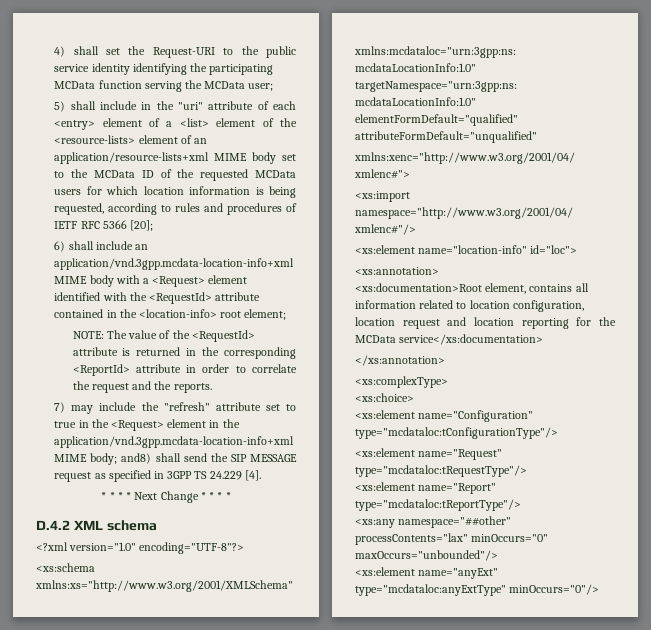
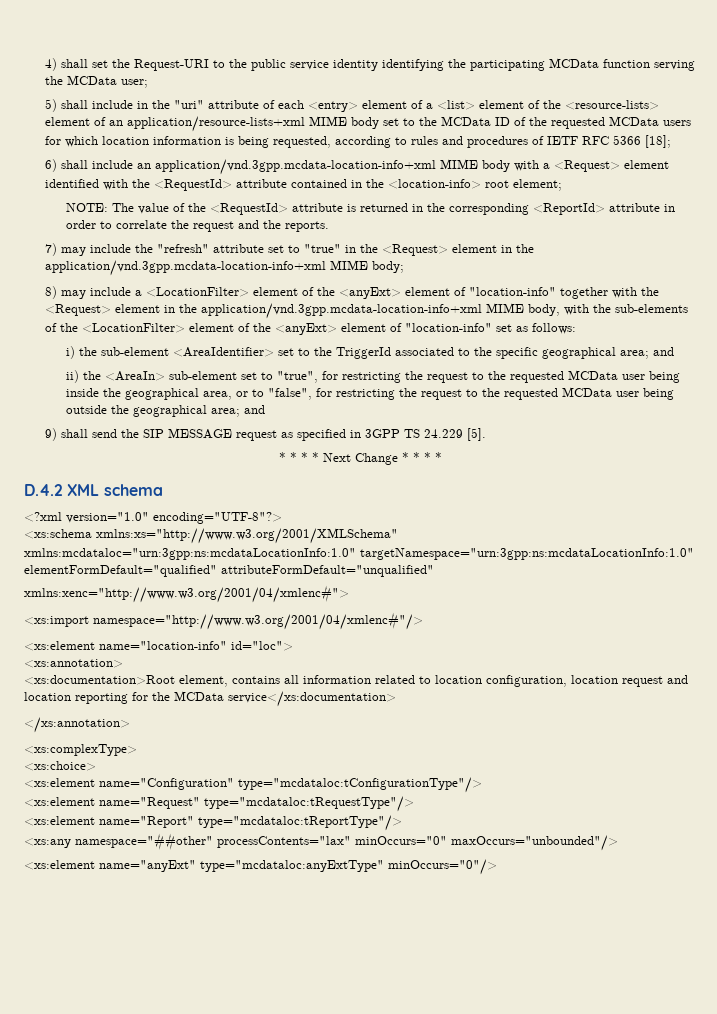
[130,220,154,231] [20]; -> [644,135,671,148] [18];
[54,421,77,428] true -> [303,244,341,253] "true"
[121,453,152,464] and8) -> [44,286,659,299] [44,303,688,319] [44,323,576,335] [65,346,674,359] [65,370,680,383] [65,387,674,400] [65,405,265,417] [44,428,57,441] // 8) may include a <LocationFilter> element of the <anyExt> element of "location-info" together with the <Request> element in the application/vnd.3gpp.mcdata-location-info+xml MIME body, with the sub-elements of the <LocationFilter> element of the <anyExt> element of "location-info" set as follows: // i) the sub-element <AreaIdentifier> set to the TriggerId associated to the specific geographical area; and // ii) the <AreaIn> sub-element set to "true", for restricting the request to the requested MCData user being inside the geographical area, or to "false", for restricting the request to the requested MCData user being outside the geographical area; and // 9)
[244,470,261,481] [4]. -> [466,428,486,441] [5].

